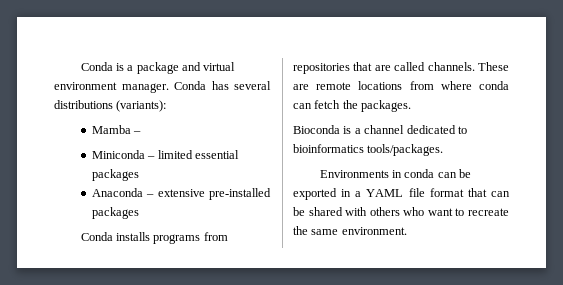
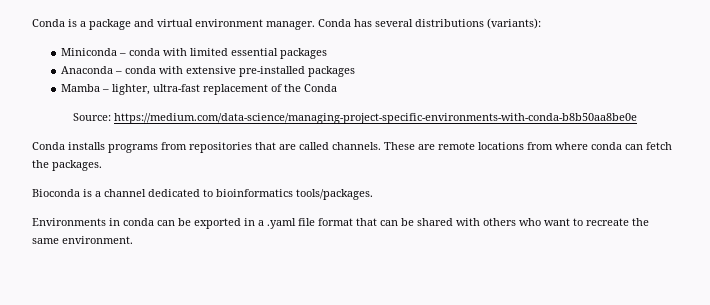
[91,125,142,134] // Mamba – -> (541, 23) none
(156, 157) none -> [128,48,187,56] conda with
(155, 195) none -> [124,66,183,74] conda with
(139, 213) none -> [60,84,337,95] [73,113,637,124] // Mamba – lighter, ultra-fast replacement of the Conda // Source: https://medium.com/data-science/managing-project-specific-environments-with-conda-b8b50aa8be0e
[366,189,404,197] YAML -> [267,218,296,229] .yaml

